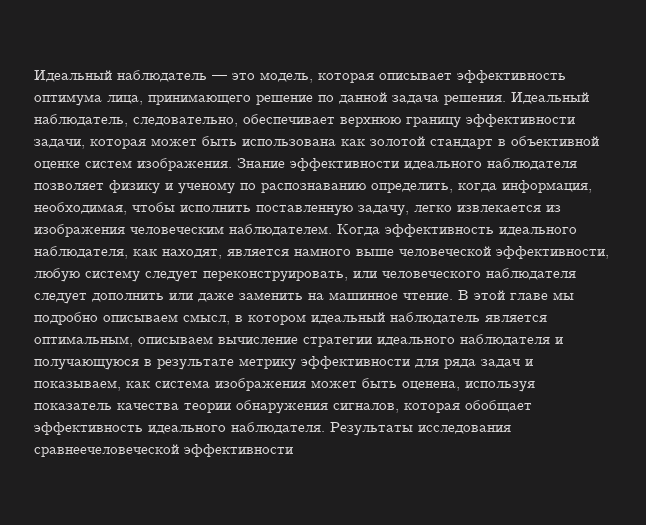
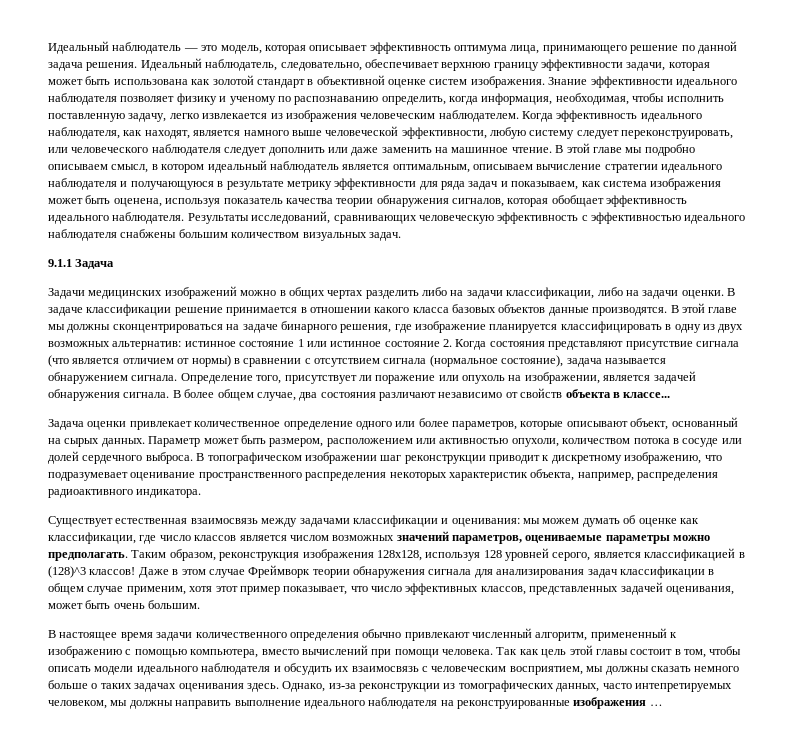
[418,425,511,434] [34,444,293,457] исследования сравнеечеловеческой эффективности -> [251,211,746,224] [48,229,401,241] [48,259,115,269] [48,286,735,299] [48,303,738,316] [48,321,744,333] [48,339,739,350] [48,355,666,367] [48,371,696,384] [48,388,671,401] [48,417,738,430] [48,435,742,447] [48,451,722,464] [48,469,718,481] [48,489,202,498] [48,515,699,527] [48,531,711,544] [48,548,745,561] [48,565,715,578] [48,582,734,595] [48,600,201,609] [48,628,678,641] [48,645,742,658] [48,663,740,675] [48,680,732,692] [48,697,663,709] исследований, сравнивающих человеческую эффективность с эффективностью идеального наблюдателя снабжены большим количеством визуальных задач. // 9.1.1 Задача // Задачи медицинских изображений можно в общих чертах разделить либо на задачи классификации, либо на задачи оценки. В задаче классификации решение принимается в отношении какого класса базовых объектов данные производятся. В этой главе мы должны сконцентрироваться на задаче бинарного решения, где изображение планируется классифицировать в одну из двух возможных альтернатив: истинное состояние 1 или истинное состояние 2. Когда состояния представляют присутствие сигнала (что является отличием от нормы) в сравнении с отсутствием сигнала (нормальное состояние), задача называется обнаружением сигнала. Определение того, присутствует ли поражение или опухоль на изображении, является задачей обнаружения сигнала. В более общем случае, два состояния различают независимо от свойств объекта в классе... // Задача оценки привлекает количественное определение одного или более параметров, которые описывают объект, основанный на сырых данных. Параметр может быть размером, расположением или активностью опухоли, количеством потока в сосуде или долей сердечного выброса. В топографическом изображении шаг реконструкции приводит к дискретному изображению, что подразумевает оценивание пространственного распределения некоторых характеристик объекта, например, распределения радиоактивного индикатора. // Существует естественная взаимосвязь между задачами классификации и оценивания: мы можем думать об оценке как классификации, где число классов является числом возможных значений параметров, оцениваемые параметры можно предполагать. Таким образом, реконструкция изображения 128x128, используя 128 уровней серого, является классификацией в (128)^3 классов! Даже в этом случае Фреймворк теории обнаружения сигнала для анализирования задач классификации в общем случае применим, хотя этот пример показывает, что число эффективных классов, представленных задачей оценивания, может быть очень большим. // В настоящее время задачи количественного определения обычно привлекают численный алгоритм, примененный к изображению с помощью компьютера, вместо вычислений при помощи человека. Так как цель этой главы состоит в том, чтобы описать модели идеального наблюдателя и обсудить их взаимосвязь с человеческим восприятием, мы должны сказать немного больше о таких задачах оценивания здесь. Однако, из-за реконструкции из томографических данных, часто интепретируемых человеком, мы должны направить выполнение идеального наблюдателя на реконструированные изображения …

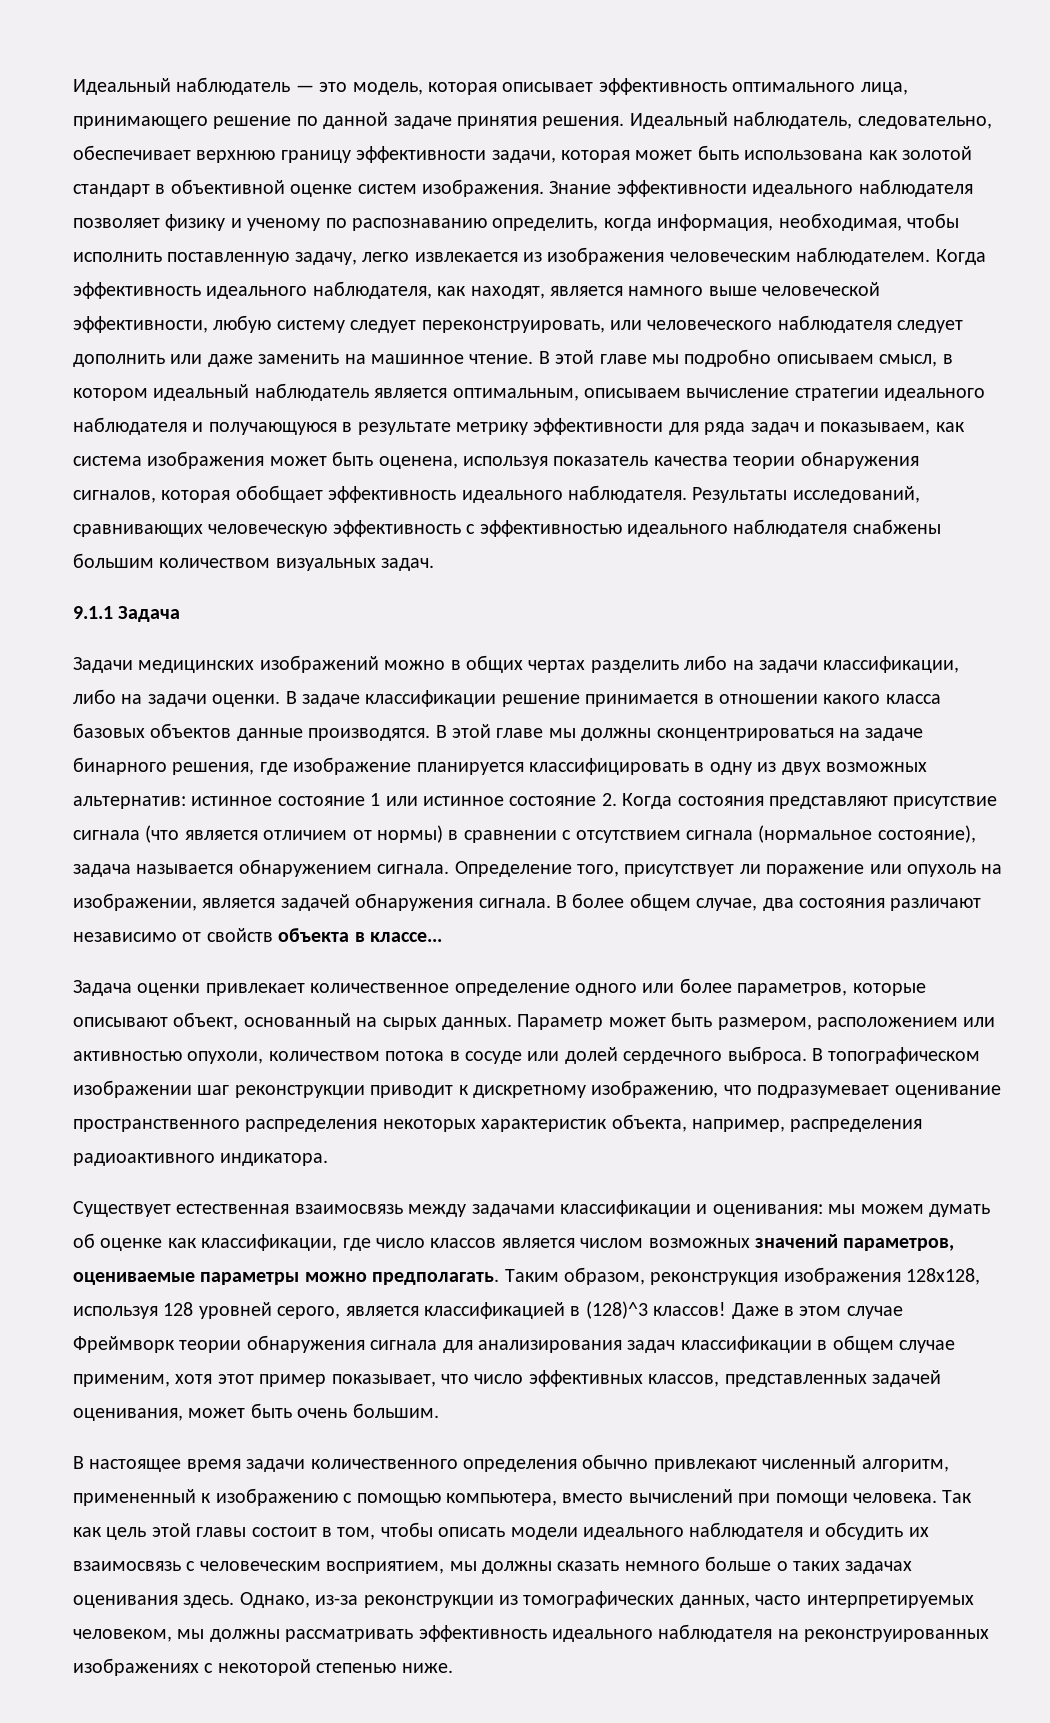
[454,45,507,54] оптимума -> [732,82,856,92] оптимального
[48,62,83,71] задача -> [393,116,537,129] задаче принятия
[634,683,732,692] интепретируемых -> [806,1595,974,1608] интерпретируемых
[175,700,301,709] направить выполнение -> [285,1625,547,1642] рассматривать эффективность
[457,697,663,709] реконструированные изображения … -> [804,1629,990,1642] [73,1658,453,1676] реконструированных изображениях с некоторой степенью ниже.

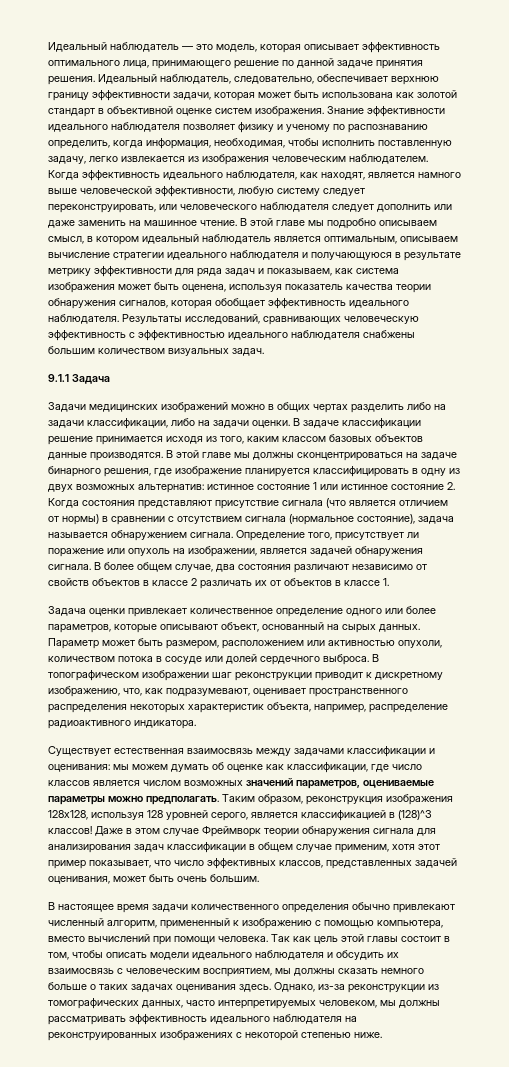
[703,694,941,704] в отношении какого класса -> [166,436,326,444] исходя из того, каким классом
[278,928,442,942] объекта в классе... -> [92,578,389,589] объектов в классе 2 различать их от объектов в классе 1.
[723,1085,1001,1098] что подразумевает оценивание -> [123,688,306,697] что, как подразумевают, оценивает
[790,1119,923,1132] распределения -> [369,704,448,713] распределение

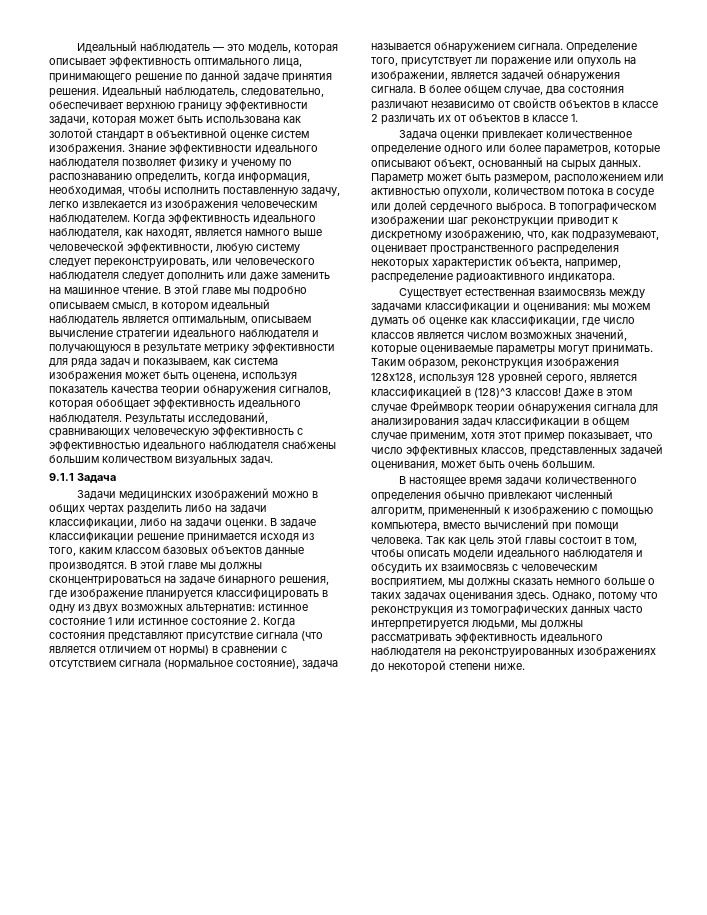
[246,778,434,789] [48,796,219,805] значений параметров, оцениваемые параметры можно предполагать. -> [575,329,627,341] [371,345,653,355] значений, которые оцениваемые параметры могут принимать.
[318,984,439,993] [48,998,377,1009] из-за реконструкции из томографических данных, часто интерпретируемых человеком, -> [598,592,658,601] [371,605,643,616] [371,620,518,630] потому что реконструкция из томографических данных часто интерпретируется людьми,
[236,1030,351,1041] с некоторой степенью -> [371,660,491,673] до некоторой степени

